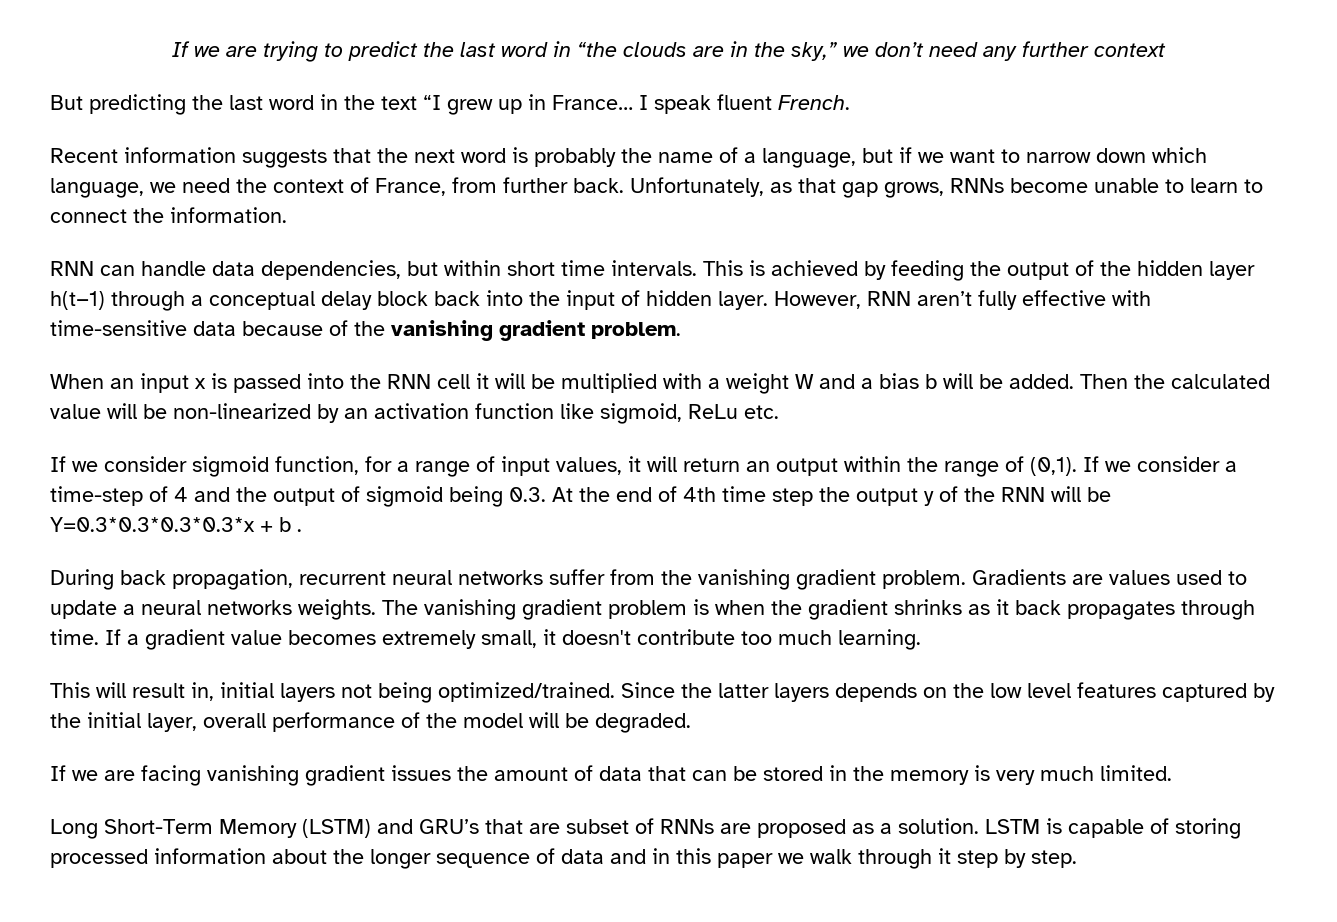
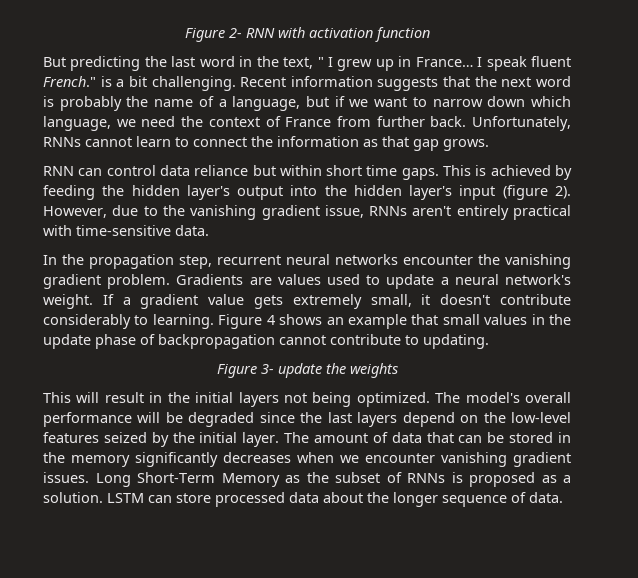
[172,41,1166,62] If we are trying to predict the last word in “the clouds are in the sky,” we don’t need any further context -> [184,27,430,42] Figure 2- RNN with activation function
[381,95,441,110] text “I -> [283,57,333,69] text, " I
[778,95,850,110] French. // -> [43,76,236,91] French." is a bit challenging.
[375,178,446,196] France, -> [285,117,332,127] France
[770,178,1263,198] [50,207,287,223] as that gap grows, RNNs become unable to learn to connect the information. -> [43,136,489,151] RNNs cannot learn to connect the information as that gap grows.
[141,260,401,280] handle data dependencies, -> [106,165,249,176] control data reliance
[611,260,697,276] intervals. -> [401,168,439,180] gaps.
[1007,260,1255,280] [50,290,1151,311] [50,320,681,341] [50,373,1270,394] [50,403,779,424] [50,456,1237,477] [50,486,1111,507] [50,517,302,532] [50,569,293,590] output of the hidden layer h(t−1) through a conceptual delay block back into the input of hidden layer. However, RNN aren’t fully effective with time-sensitive data because of the vanishing gradient problem. // When an input x is passed into the RNN cell it will be multiplied with a weight W and a bias b will be added. Then the calculated value will be non-linearized by an activation function like sigmoid, ReLu etc. // If we consider sigmoid function, for a range of input values, it will return an output within the range of (0,1). If we consider a time-step of 4 and the output of sigmoid being 0.3. At the end of 4th time step the output y of the RNN will be Y=0.3*0.3*0.3*0.3*x + b . // During back propagation, -> [131,185,571,200] [43,205,571,220] [43,225,209,236] [43,254,212,269] hidden layer's output into the hidden layer's input (figure 2). However, due to the vanishing gradient issue, RNNs aren't entirely practical with time-sensitive data. // In the propagation step,
[549,569,655,585] suffer from -> [403,255,473,265] encounter
[207,599,1255,620] [50,629,99,645] networks weights. The vanishing gradient problem is when the gradient shrinks as it back propagates through time. -> [504,274,571,285] [43,294,93,309] network's weight.
[288,630,376,645] becomes -> [254,295,283,309] gets
[741,630,832,645] too much -> [43,314,149,329] considerably to
(921, 639) none -> [218,314,572,329] [43,334,489,349] [216,363,398,378] Figure 4 shows an example that small values in the update phase of backpropagation cannot contribute to updating. // Figure 3- update the weights
[191,682,214,701] in, -> [149,392,190,403] in the
[438,682,1275,702] [50,712,691,733] [50,765,488,786] optimized/trained. Since the latter layers depends on the low level features captured by the initial layer, overall performance of the model will be degraded. // If we are facing vanishing gradient issues the -> [356,392,571,407] [43,412,571,427] [43,432,310,447] optimized. The model's overall performance will be degraded since the last layers depend on the low-level features seized by the initial layer. The
[974,765,1172,785] [50,819,560,839] is very much limited. // Long Short-Term Memory (LSTM) and GRU’s that are -> [135,452,571,467] [43,472,329,487] significantly decreases when we encounter vanishing gradient issues. Long Short-Term Memory as the
[720,823,751,834] are -> [451,472,463,483] is
[1046,818,1241,839] [50,848,266,868] is capable of storing processed information -> [148,492,319,507] can store processed data
[561,848,1077,869] data and in this paper we walk through it step by step. -> [529,492,563,503] data.

